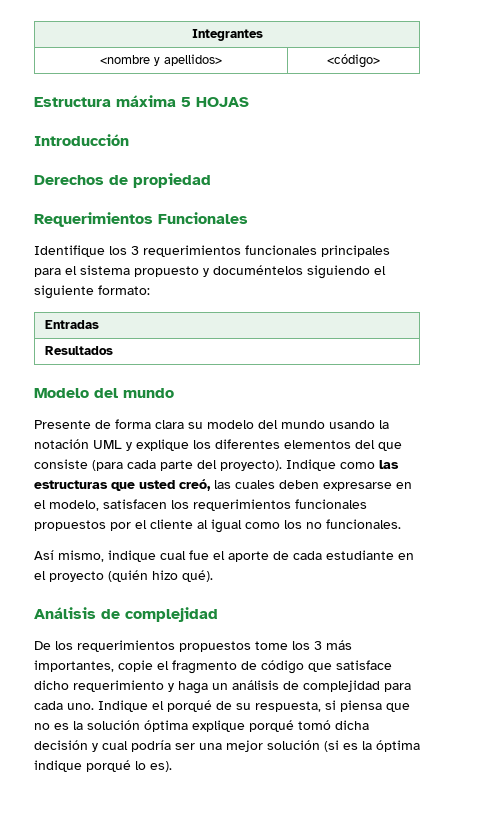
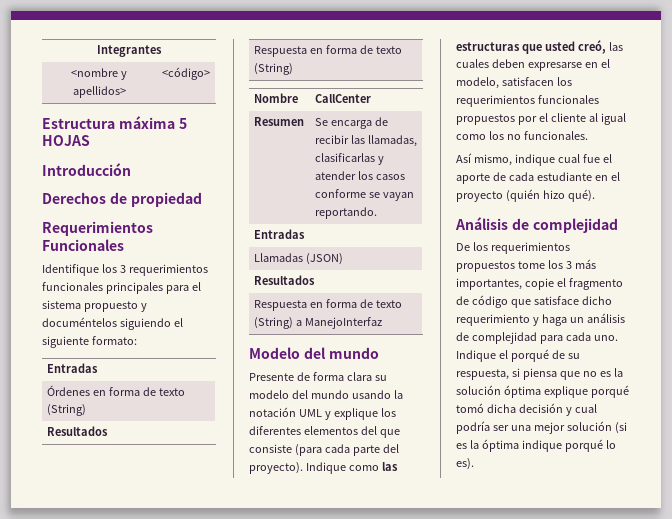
[44,346,113,355] Resultados -> [47,385,186,396] [47,404,87,416] [47,426,109,436] [254,45,403,57] [254,63,294,75] [254,93,299,103] [315,94,372,103] [254,117,305,126] [315,117,389,129] [315,135,418,147] [315,153,385,165] [315,171,406,180] [315,189,415,201] [315,207,378,219] [254,229,306,239] [254,253,344,265] [254,275,316,285] [254,299,403,311] [254,317,383,329] Órdenes en forma de texto (String) // Resultados // Respuesta en forma de texto (String) // Nombre | CallCenter // Resumen | Se encarga de recibir las llamadas, clasificarlas y atender los casos conforme se vayan reportando. // Entradas // Llamadas (JSON) // Resultados // Respuesta en forma de texto (String) a ManejoInterfaz

